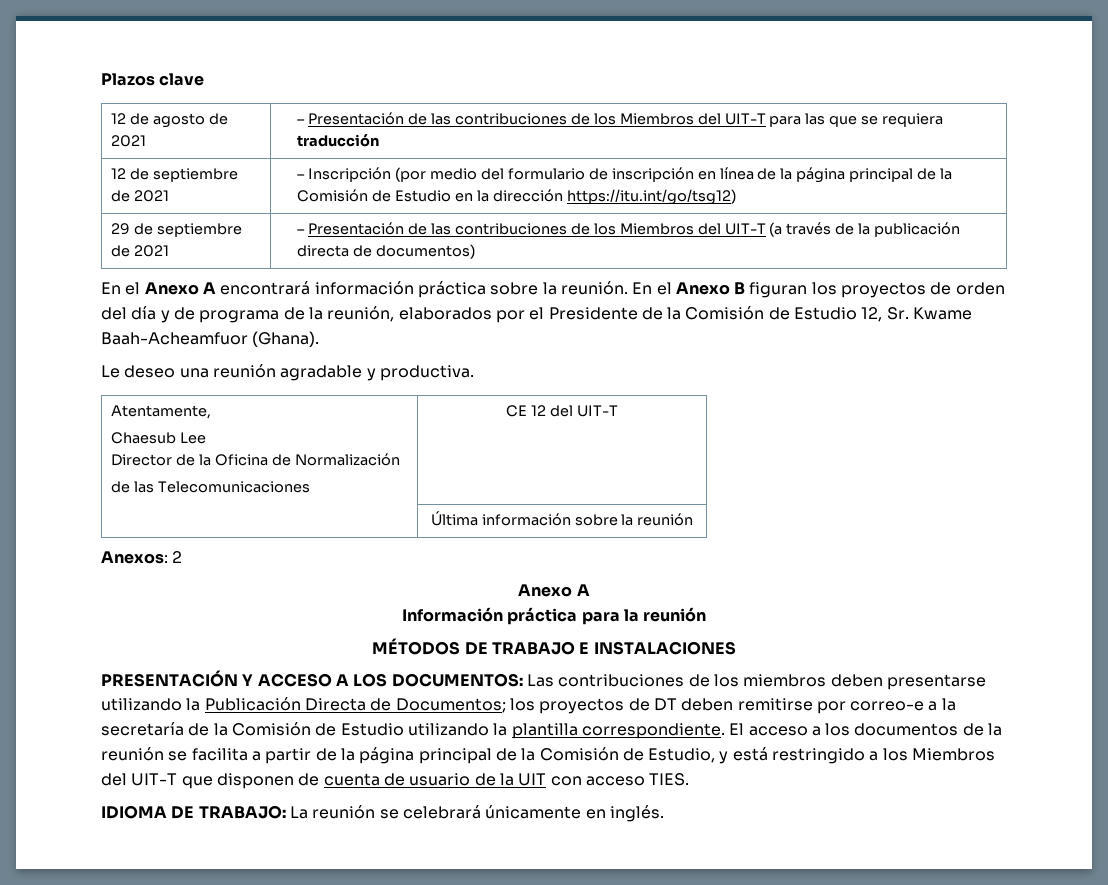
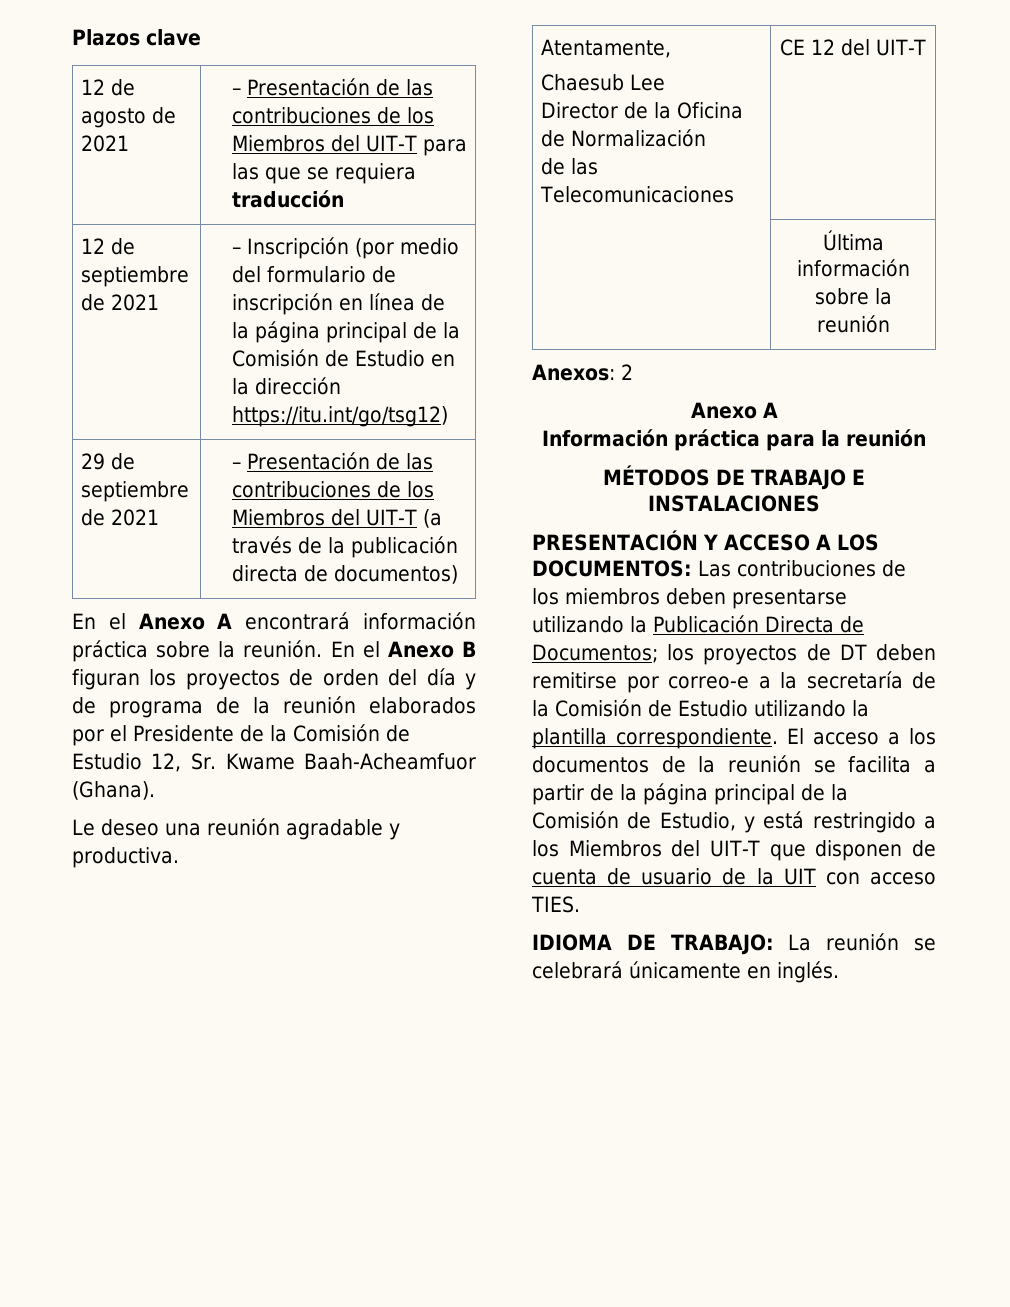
[327,306,395,322] reunión, -> [283,696,356,714] reunión

